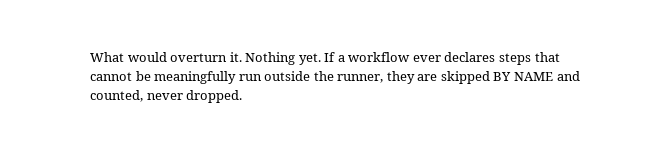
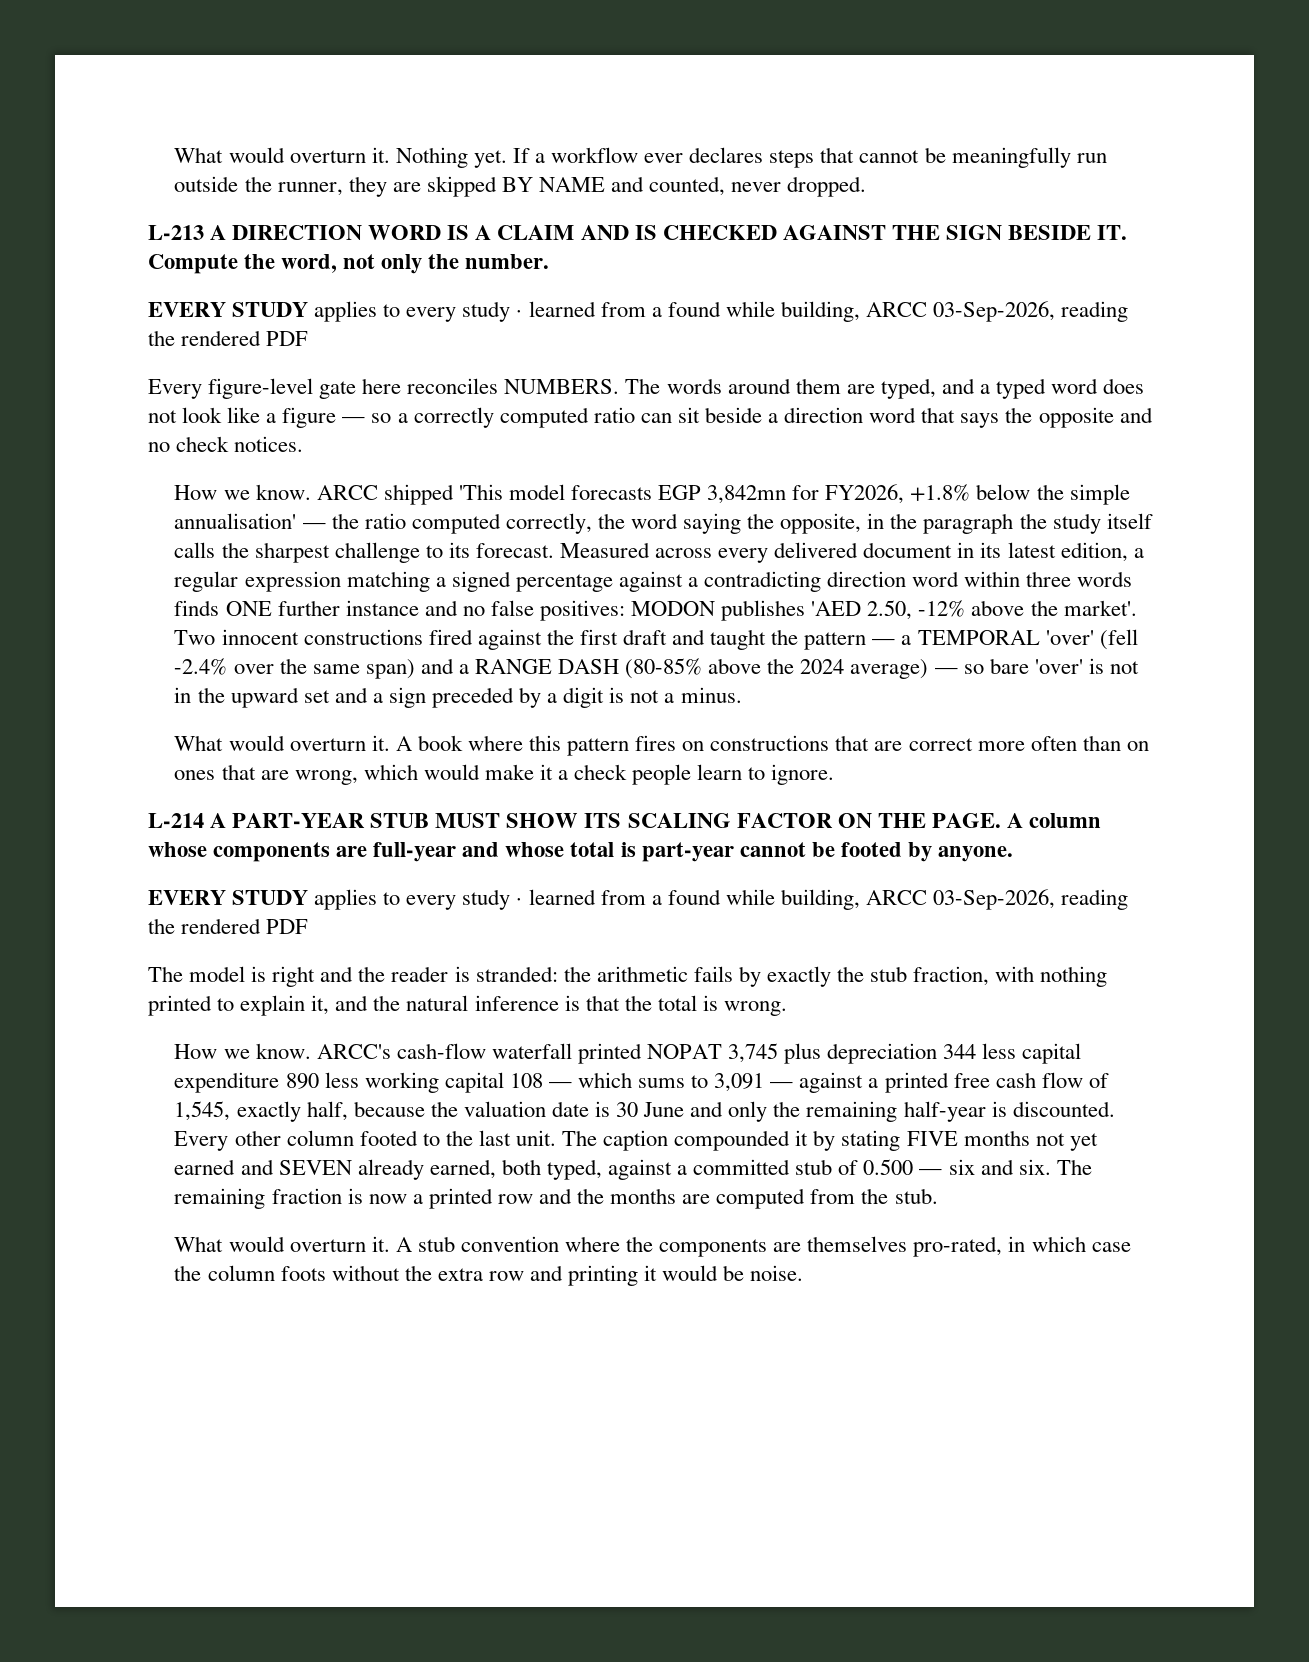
(243, 96) none -> [148,225,1128,240] [148,254,550,274] [148,301,1129,322] [148,330,309,346] [148,378,1145,399] [148,407,1153,428] [148,436,304,452] [174,484,1130,505] [174,513,1153,534] [174,542,1144,563] [174,571,1133,592] [174,600,1137,621] [174,629,1138,650] [174,658,1139,679] [174,687,742,708] [174,735,1149,756] [174,764,835,785] [148,813,1101,828] [148,842,1013,862] [148,889,1129,910] [148,918,309,934] [148,966,1108,987] [148,995,787,1016] [174,1043,1082,1064] [174,1072,1109,1093] [174,1101,1115,1122] [174,1130,1098,1151] [174,1159,1092,1180] [174,1188,938,1209] [174,1236,1131,1257] [174,1265,804,1286] // L-213 A DIRECTION WORD IS A CLAIM AND IS CHECKED AGAINST THE SIGN BESIDE IT. Compute the word, not only the number. // EVERY STUDY applies to every study · learned from a found while building, ARCC 03-Sep-2026, reading the rendered PDF // Every figure-level gate here reconciles NUMBERS. The words around them are typed, and a typed word does not look like a figure — so a correctly computed ratio can sit beside a direction word that says the opposite and no check notices. // How we know. ARCC shipped 'This model forecasts EGP 3,842mn for FY2026, +1.8% below the simple annualisation' — the ratio computed correctly, the word saying the opposite, in the paragraph the study itself calls the sharpest challenge to its forecast. Measured across every delivered document in its latest edition, a regular expression matching a signed percentage against a contradicting direction word within three words finds ONE further instance and no false positives: MODON publishes 'AED 2.50, -12% above the market'. Two innocent constructions fired against the first draft and taught the pattern — a TEMPORAL 'over' (fell -2.4% over the same span) and a RANGE DASH (80-85% above the 2024 average) — so bare 'over' is not in the upward set and a sign preceded by a digit is not a minus. // What would overturn it. A book where this pattern fires on constructions that are correct more often than on ones that are wrong, which would make it a check people learn to ignore. // L-214 A PART-YEAR STUB MUST SHOW ITS SCALING FACTOR ON THE PAGE. A column whose components are full-year and whose total is part-year cannot be footed by anyone. // EVERY STUDY applies to every study · learned from a found while building, ARCC 03-Sep-2026, reading the rendered PDF // The model is right and the reader is stranded: the arithmetic fails by exactly the stub fraction, with nothing printed to explain it, and the natural inference is that the total is wrong. // How we know. ARCC's cash-flow waterfall printed NOPAT 3,745 plus depreciation 344 less capital expenditure 890 less working capital 108 — which sums to 3,091 — against a printed free cash flow of 1,545, exactly half, because the valuation date is 30 June and only the remaining half-year is discounted. Every other column footed to the last unit. The caption compounded it by stating FIVE months not yet earned and SEVEN already earned, both typed, against a committed stub of 0.500 — six and six. The remaining fraction is now a printed row and the months are computed from the stub. // What would overturn it. A stub convention where the components are themselves pro-rated, in which case the column foots without the extra row and printing it would be noise.

